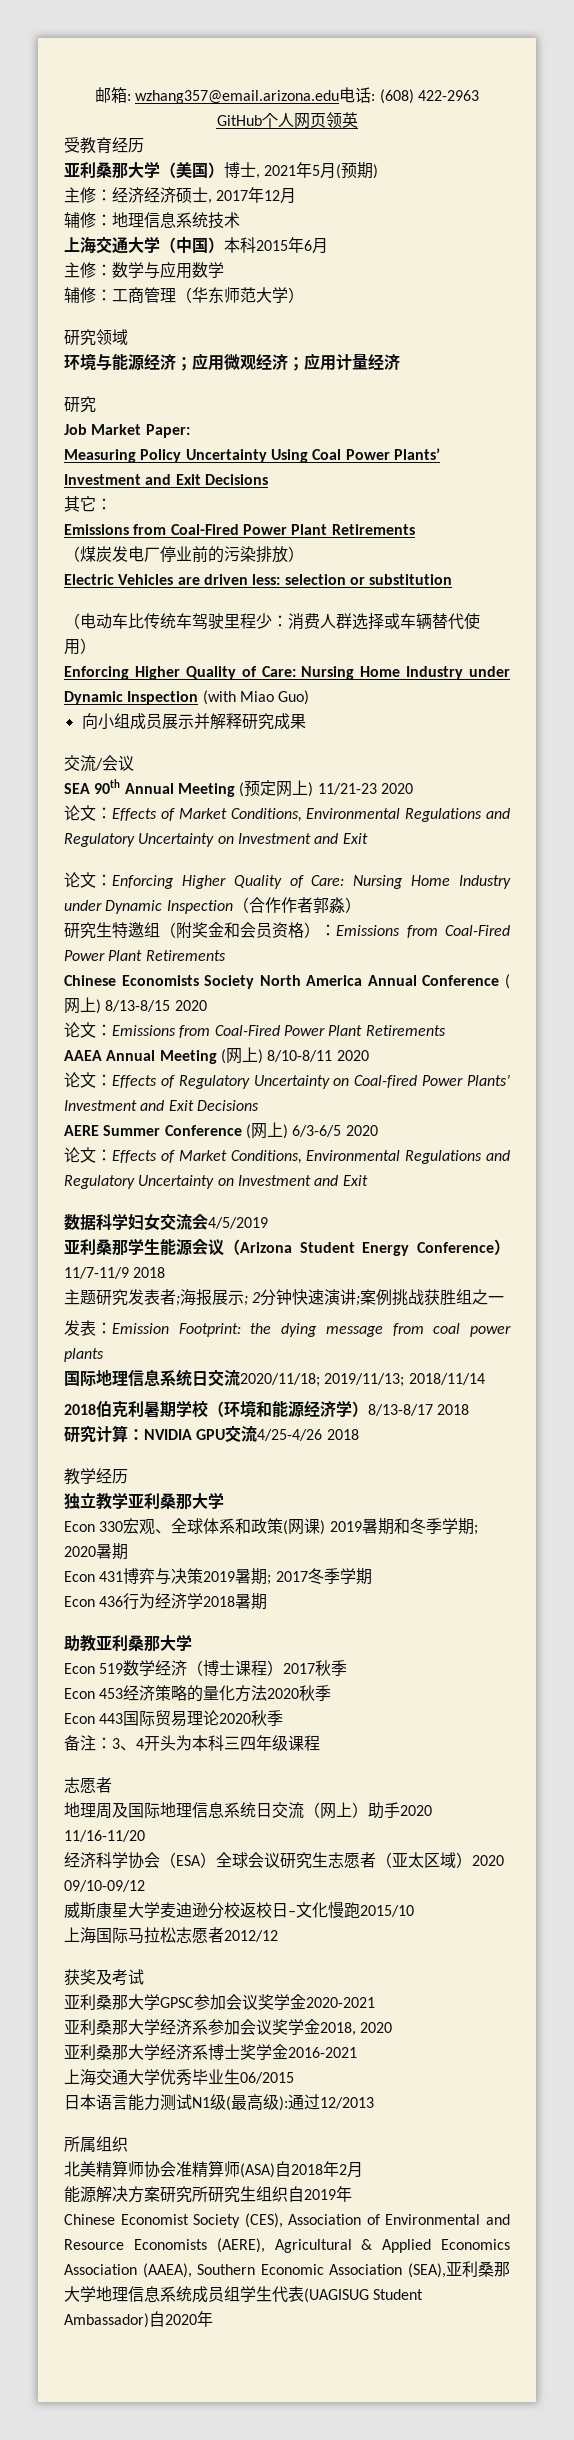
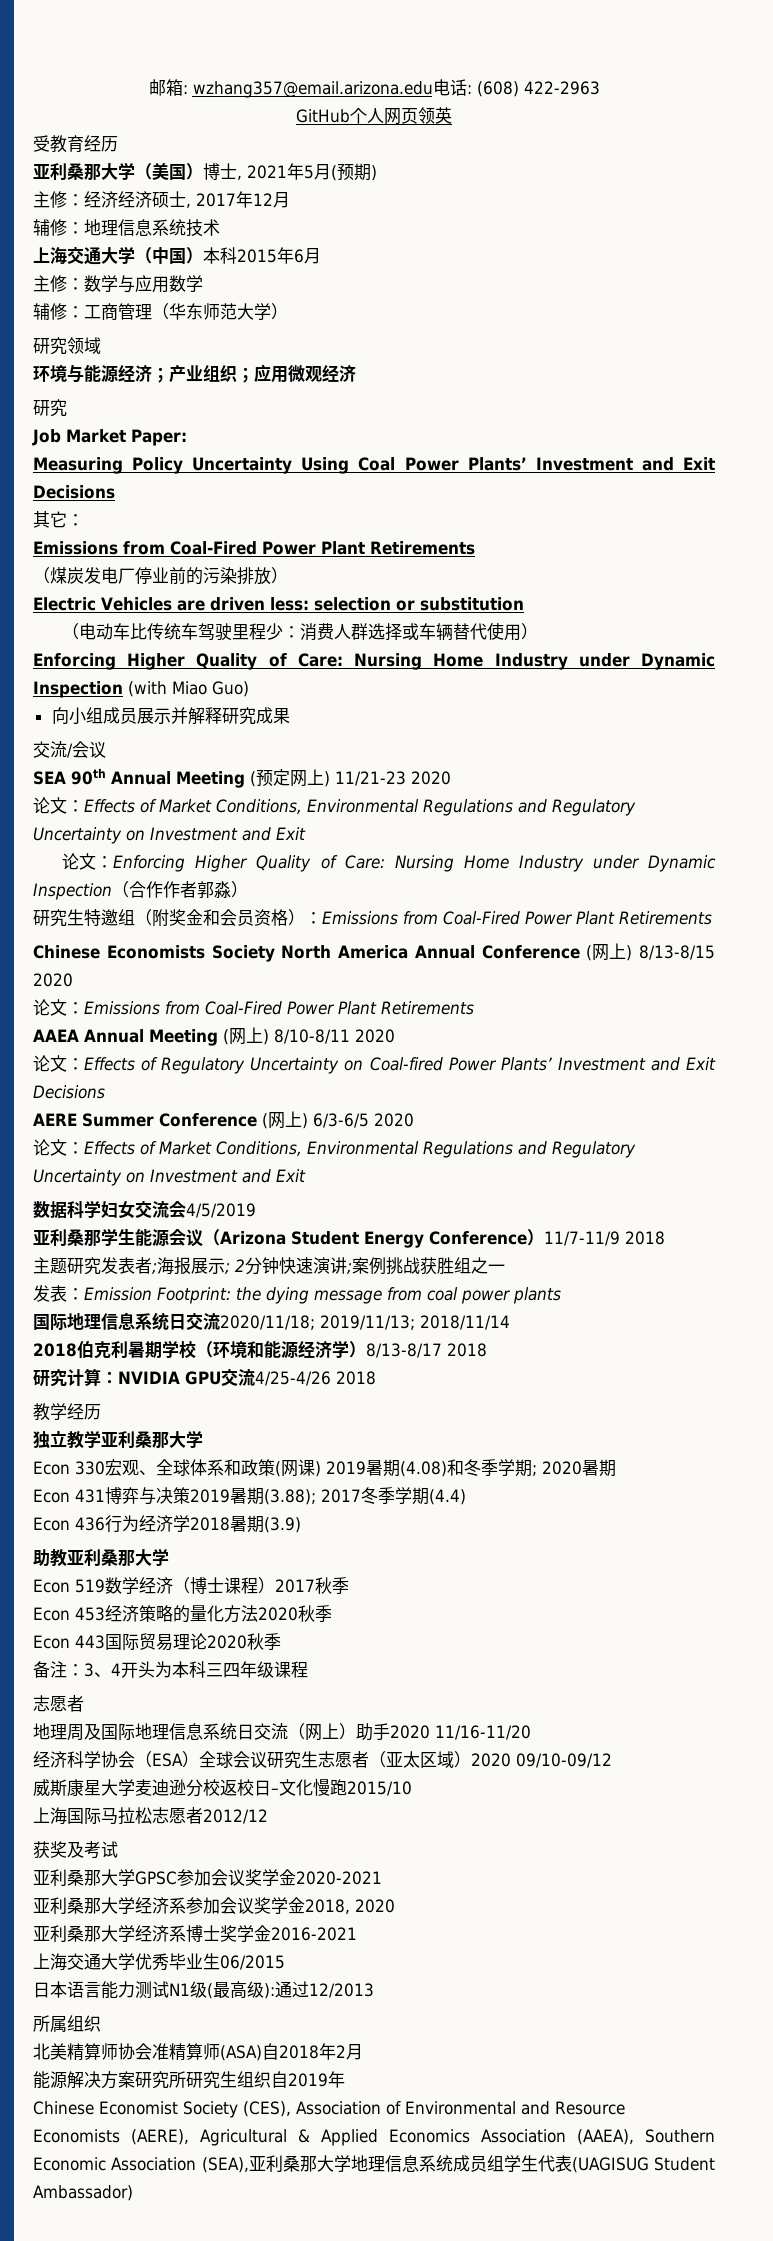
(192, 364) none -> [169,365,254,383] 产业组织；
[288,353,400,371] ；应用计量经济 -> (356, 373) none
(394, 1526) none -> [400,1461,447,1477] (4.08)
[267,1575,272,1585] ; -> [264,1489,316,1505] (3.88);
(372, 1576) none -> [429,1489,466,1505] (4.4)
(268, 1601) none -> [264,1517,301,1533] (3.9)
[149,2311,213,2327] 自2020年 -> (133, 2193) none

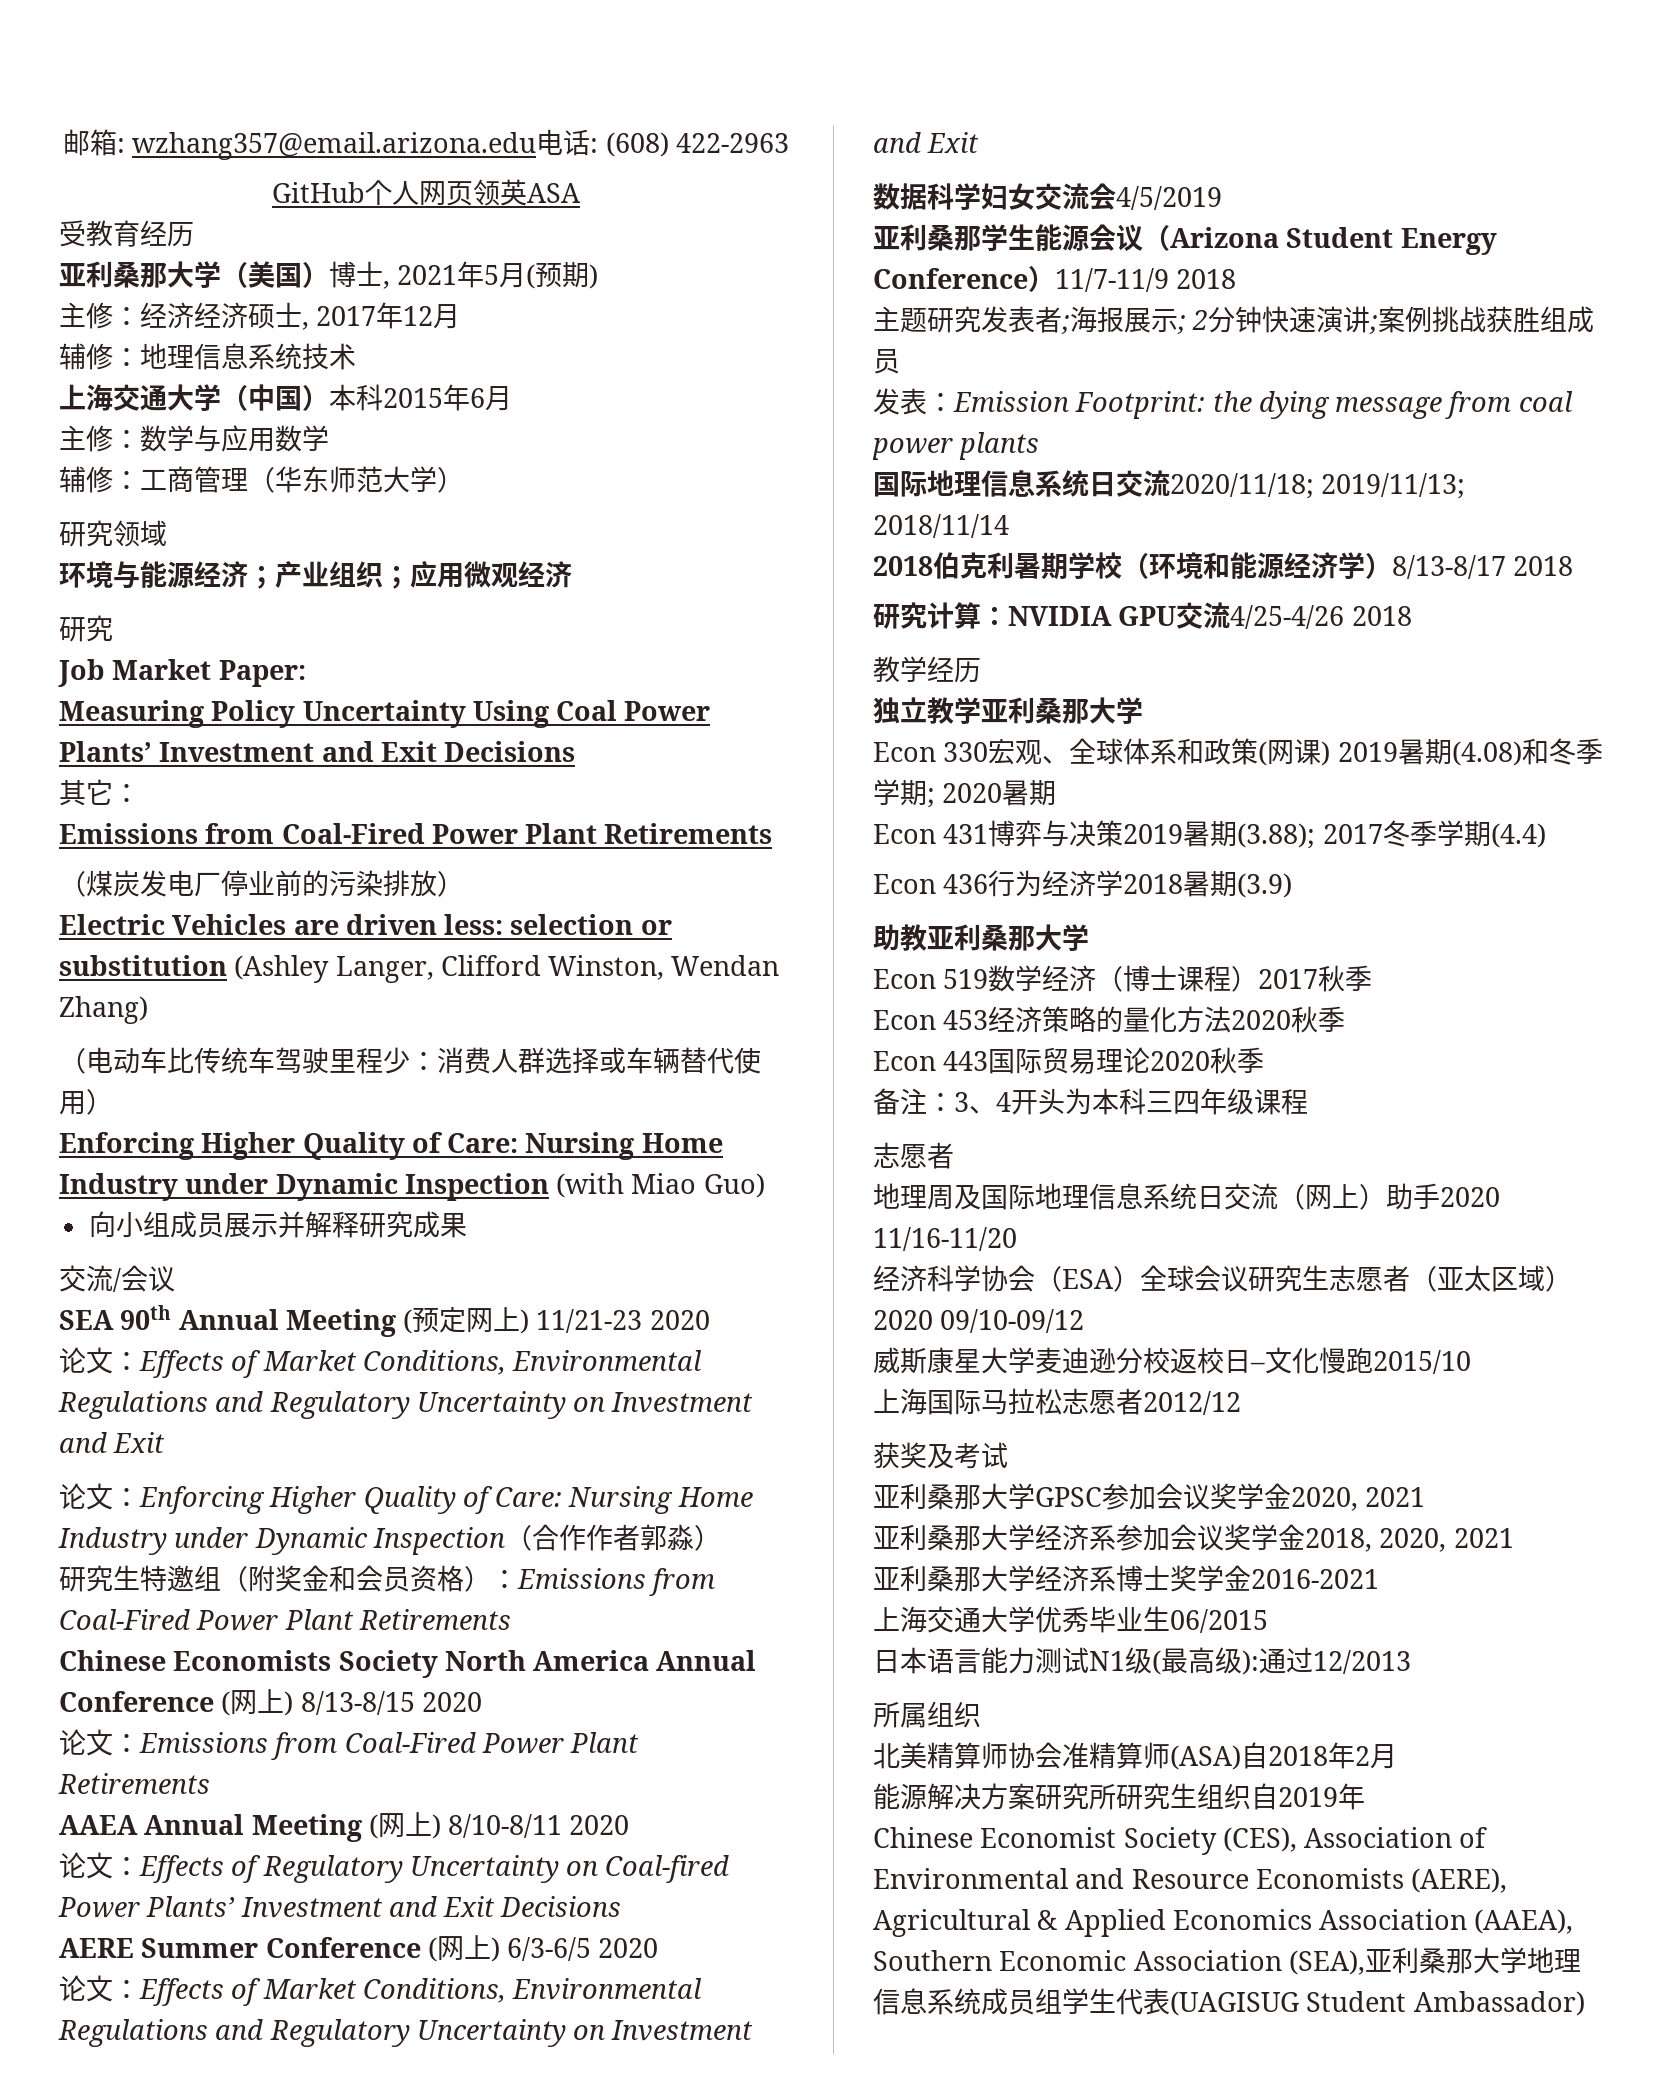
(452, 115) none -> [527,183,581,203] ASA
(524, 604) none -> [234,955,780,983] [59,996,148,1024] (Ashley Langer, Clifford Winston, Wendan Zhang)
[471,1257,505,1274] 之一 -> [1567,306,1595,333] [873,349,900,374] 成员
[296,1871,382,1885] 2020-2021 -> [1291,1487,1426,1511] 2020, 2021
[355,1899,395,1913] 2020 -> [1379,1528,1514,1552] 2020, 2021

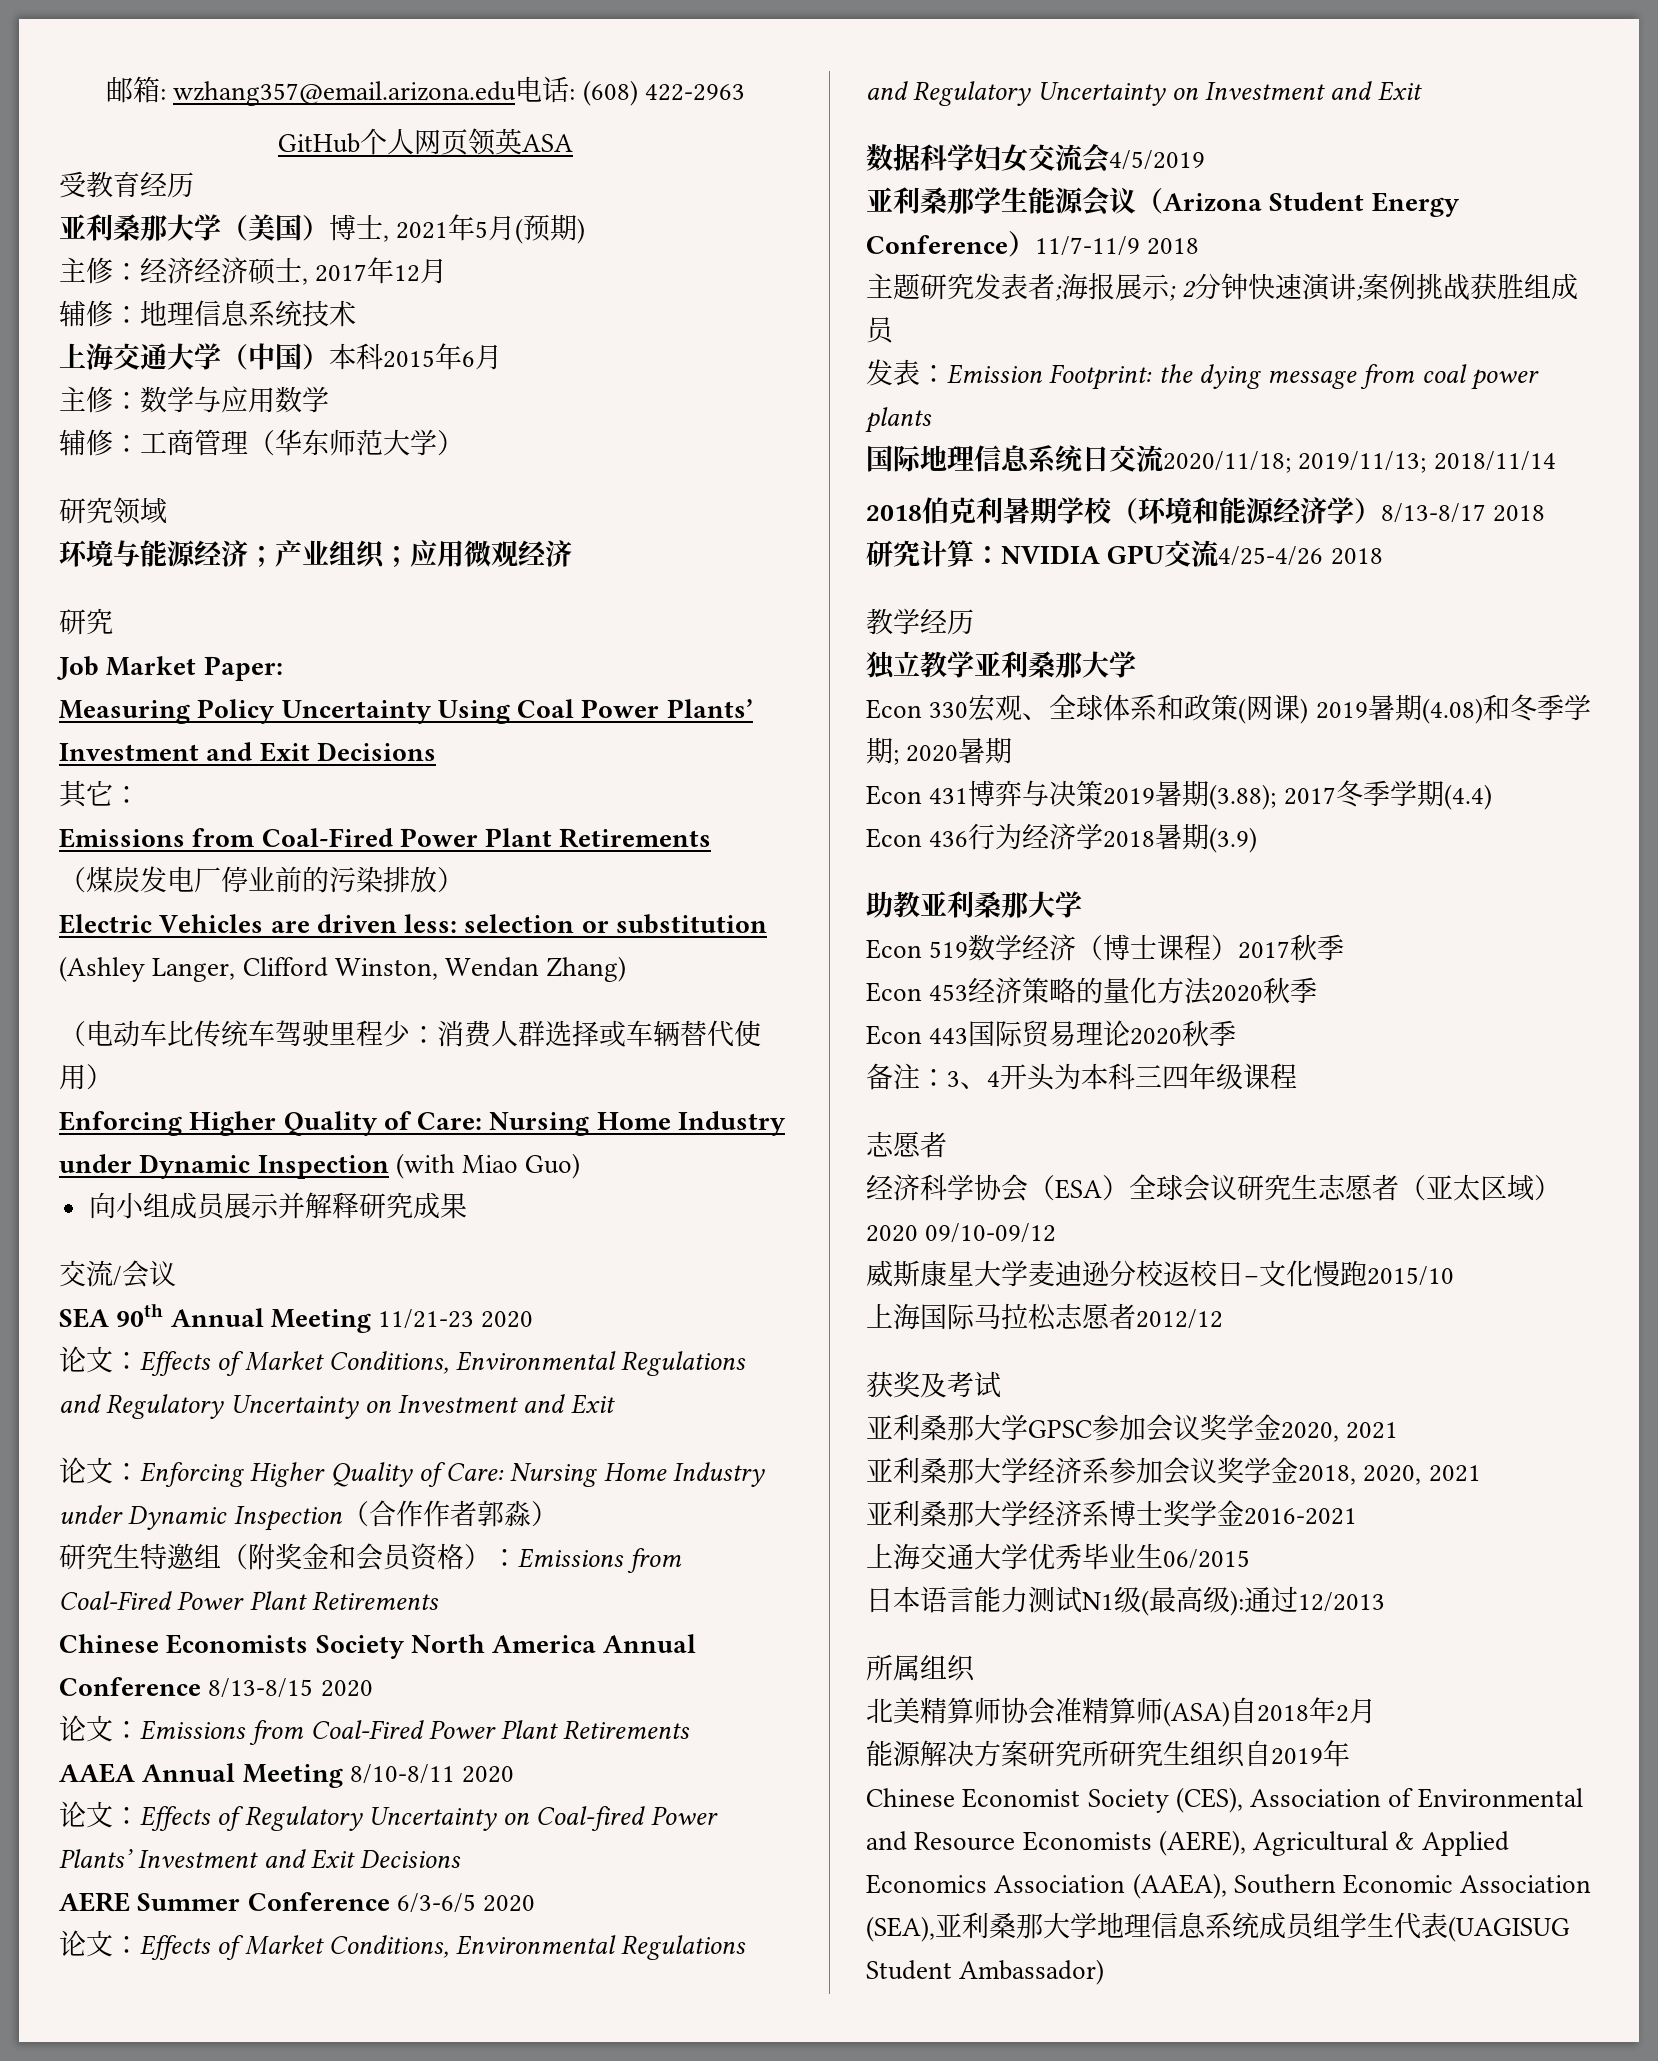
[403,1306,530,1334] (预定网上) -> (371, 1321) none
[221,1689,294,1716] (网上) -> (201, 1686) none
[368,1812,441,1839] (网上) -> (343, 1776) none
[427,1935,500,1962] (网上) -> (390, 1901) none
[873,1183,1500,1210] [873,1227,1017,1251] // 地理周及国际地理信息系统日交流（网上）助手2020 11/16-11/20 -> (947, 1144) none

